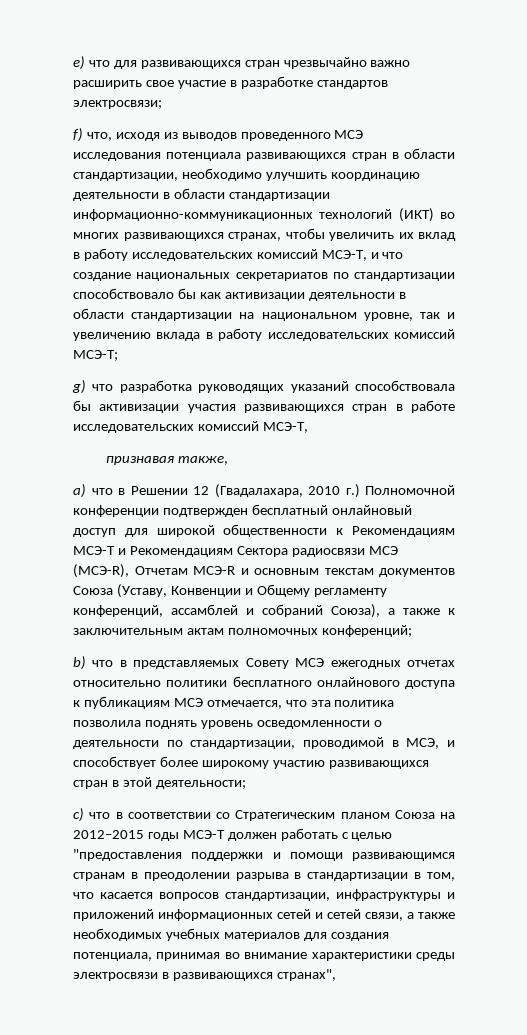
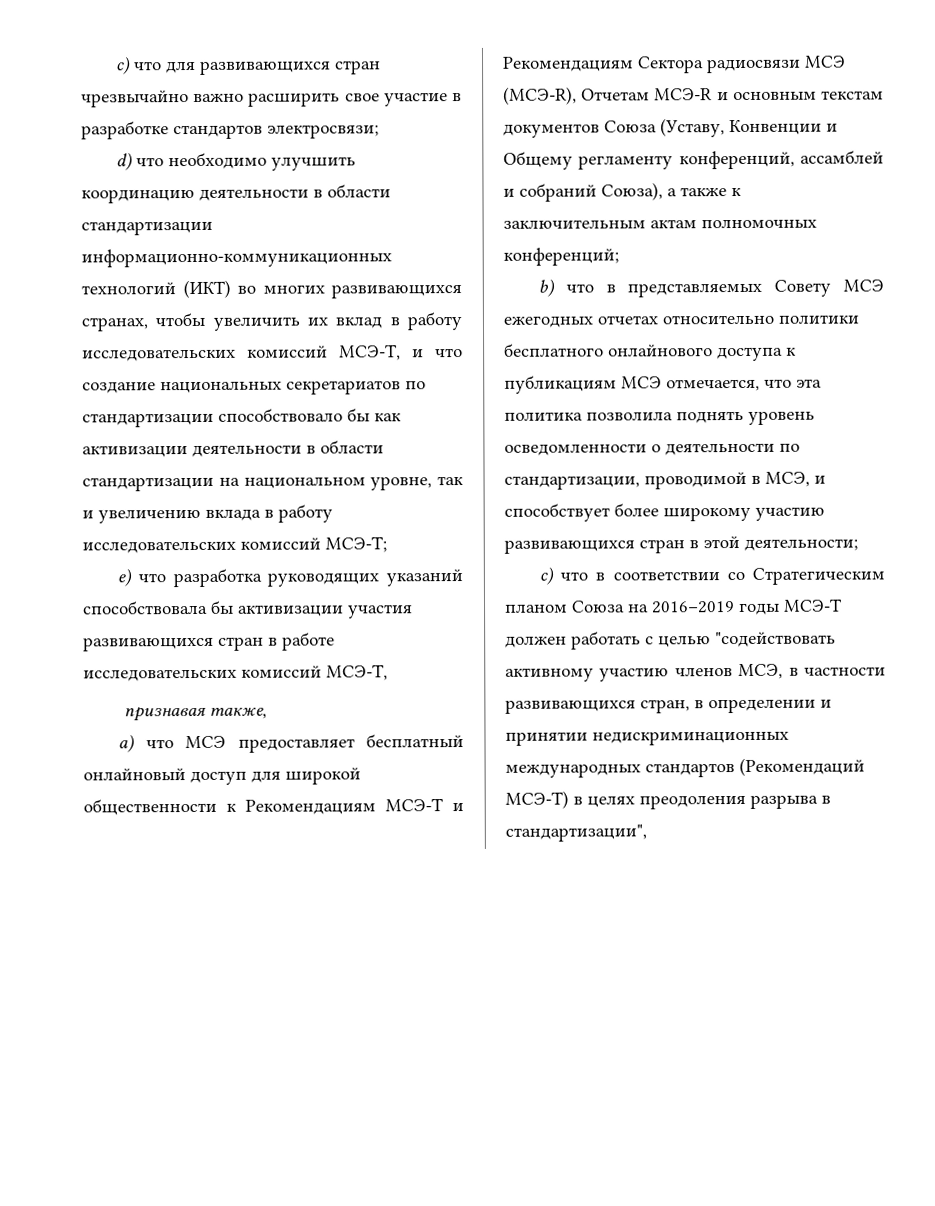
[73,56,85,70] e) -> [115,56,132,75] c)
[73,128,364,142] [73,148,455,161] [73,172,178,181] f) что, исходя из выводов проведенного МСЭ исследования потенциала развивающихся стран в области стандартизации, -> [116,152,165,171] d) что
[72,380,86,394] g) -> [117,568,133,587] e)
[118,484,455,498] [73,505,248,517] в Решении 12 (Гвадалахара, 2010 г.) Полномочной конференции подтвержден -> [185,735,355,753] МСЭ предоставляет
[73,830,144,839] 2012–2015 -> [651,601,735,614] 2016–2019
[73,849,455,861] [73,872,455,881] [73,889,455,901] [73,909,455,921] [73,928,389,941] [73,952,455,961] [73,969,336,981] "предоставления поддержки и помощи развивающимся странам в преодолении разрыва в стандартизации в том, что касается вопросов стандартизации, инфраструктуры и приложений информационных сетей и сетей связи, а также необходимых учебных материалов для создания потенциала, принимая во внимание характеристики среды электросвязи в развивающихся странах", -> [715,631,836,648] [505,663,886,682] [505,698,832,714] [505,730,789,746] [505,757,865,778] [505,790,831,810] [505,824,647,842] "cодействовать активному участию членов МСЭ, в частности развивающихся стран, в определении и принятии недискриминационных международных стандартов (Рекомендаций МСЭ-Т) в целях преодоления разрыва в стандартизации",

